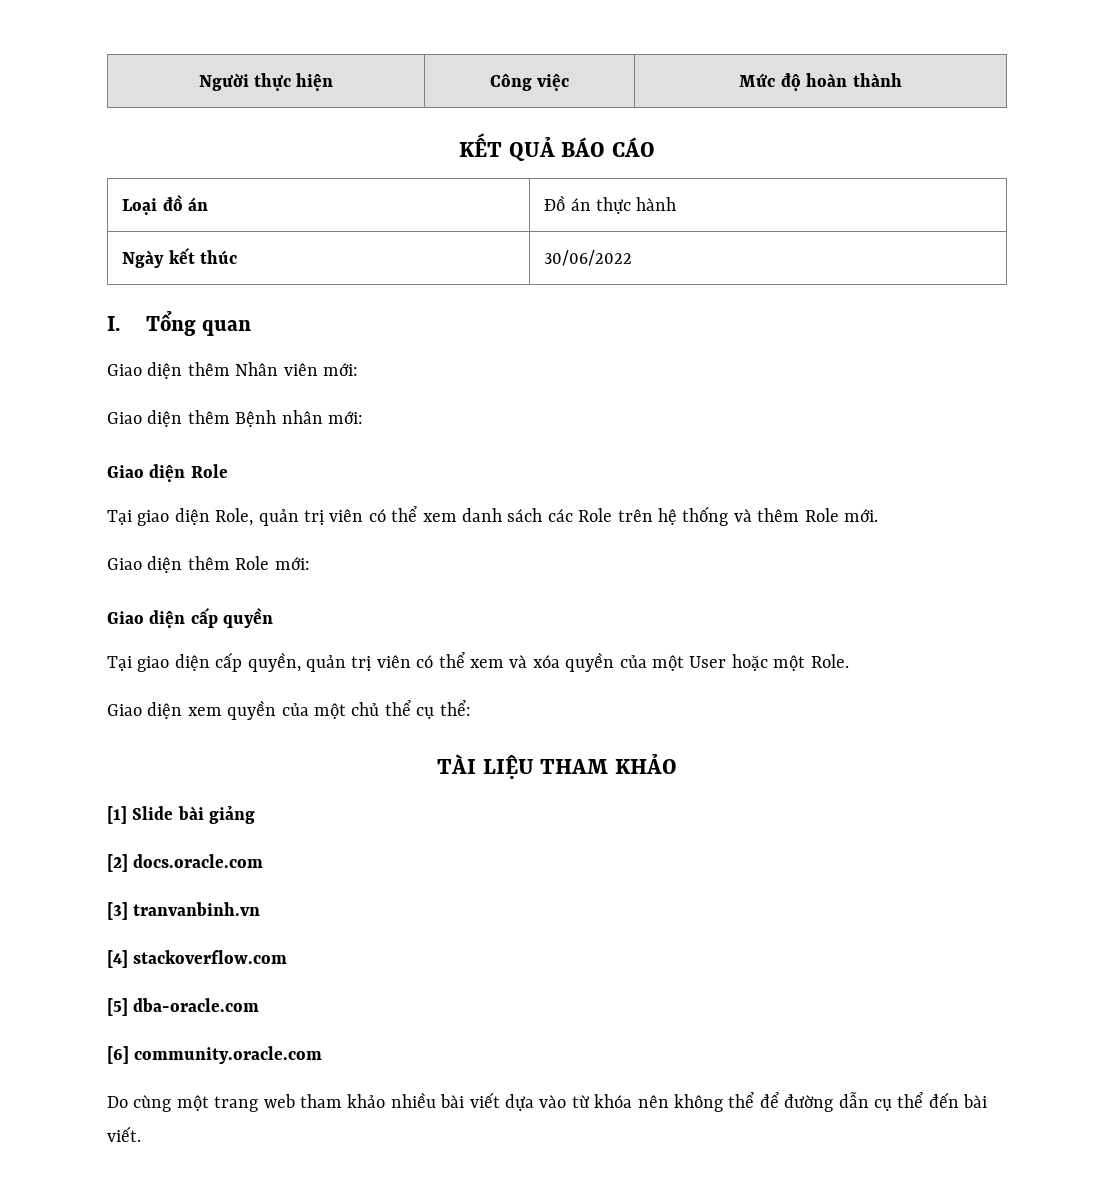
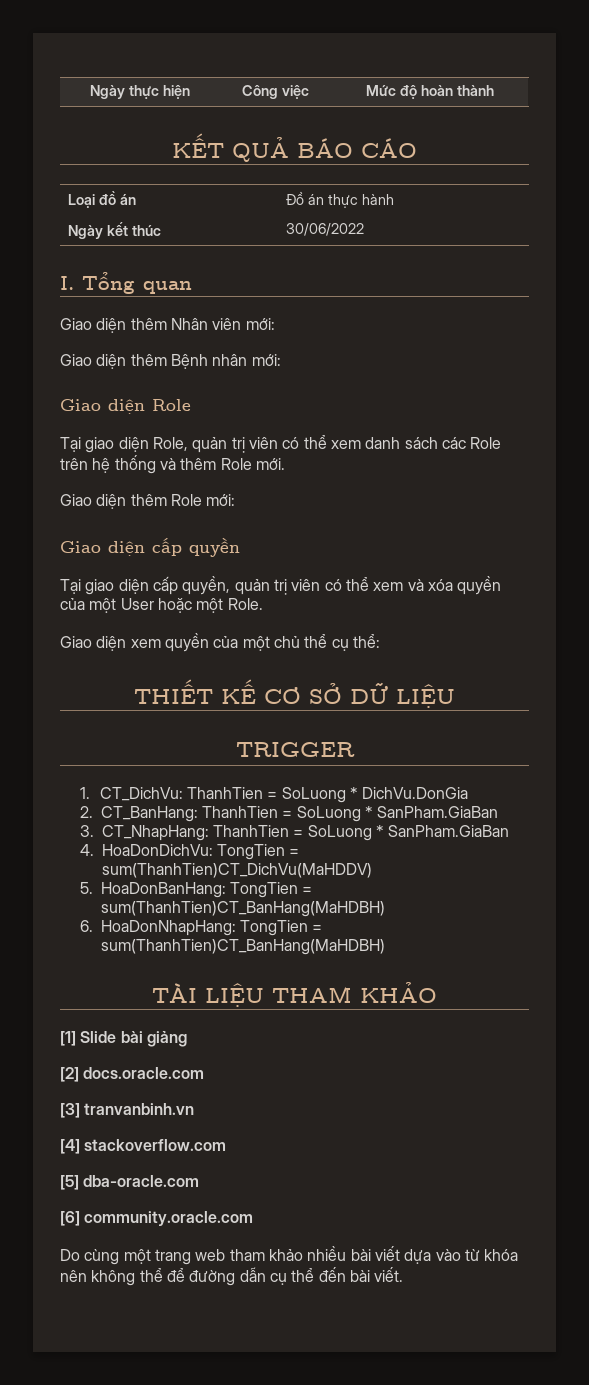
[198,73,249,91] Người -> [89,85,125,99] Ngày
(471, 708) none -> [134,679,455,708] [235,742,355,757] [79,787,469,803] [79,806,499,822] [79,825,510,841] [79,844,300,860] [101,863,372,878] [79,882,313,898] [100,901,385,917] [79,920,323,936] [100,939,385,955] // THIẾT KẾ CƠ SỞ DỮ LIỆU // TRIGGER // 1. CT_DichVu: ThanhTien = SoLuong * DichVu.DonGia // 2. CT_BanHang: ThanhTien = SoLuong * SanPham.GiaBan // 3. CT_NhapHang: ThanhTien = SoLuong * SanPham.GiaBan // 4. HoaDonDichVu: TongTien = sum(ThanhTien)CT_DichVu(MaHDDV) // 5. HoaDonBanHang: TongTien = sum(ThanhTien)CT_BanHang(MaHDBH) // 6. HoaDonNhapHang: TongTien = sum(ThanhTien)CT_BanHang(MaHDBH)

